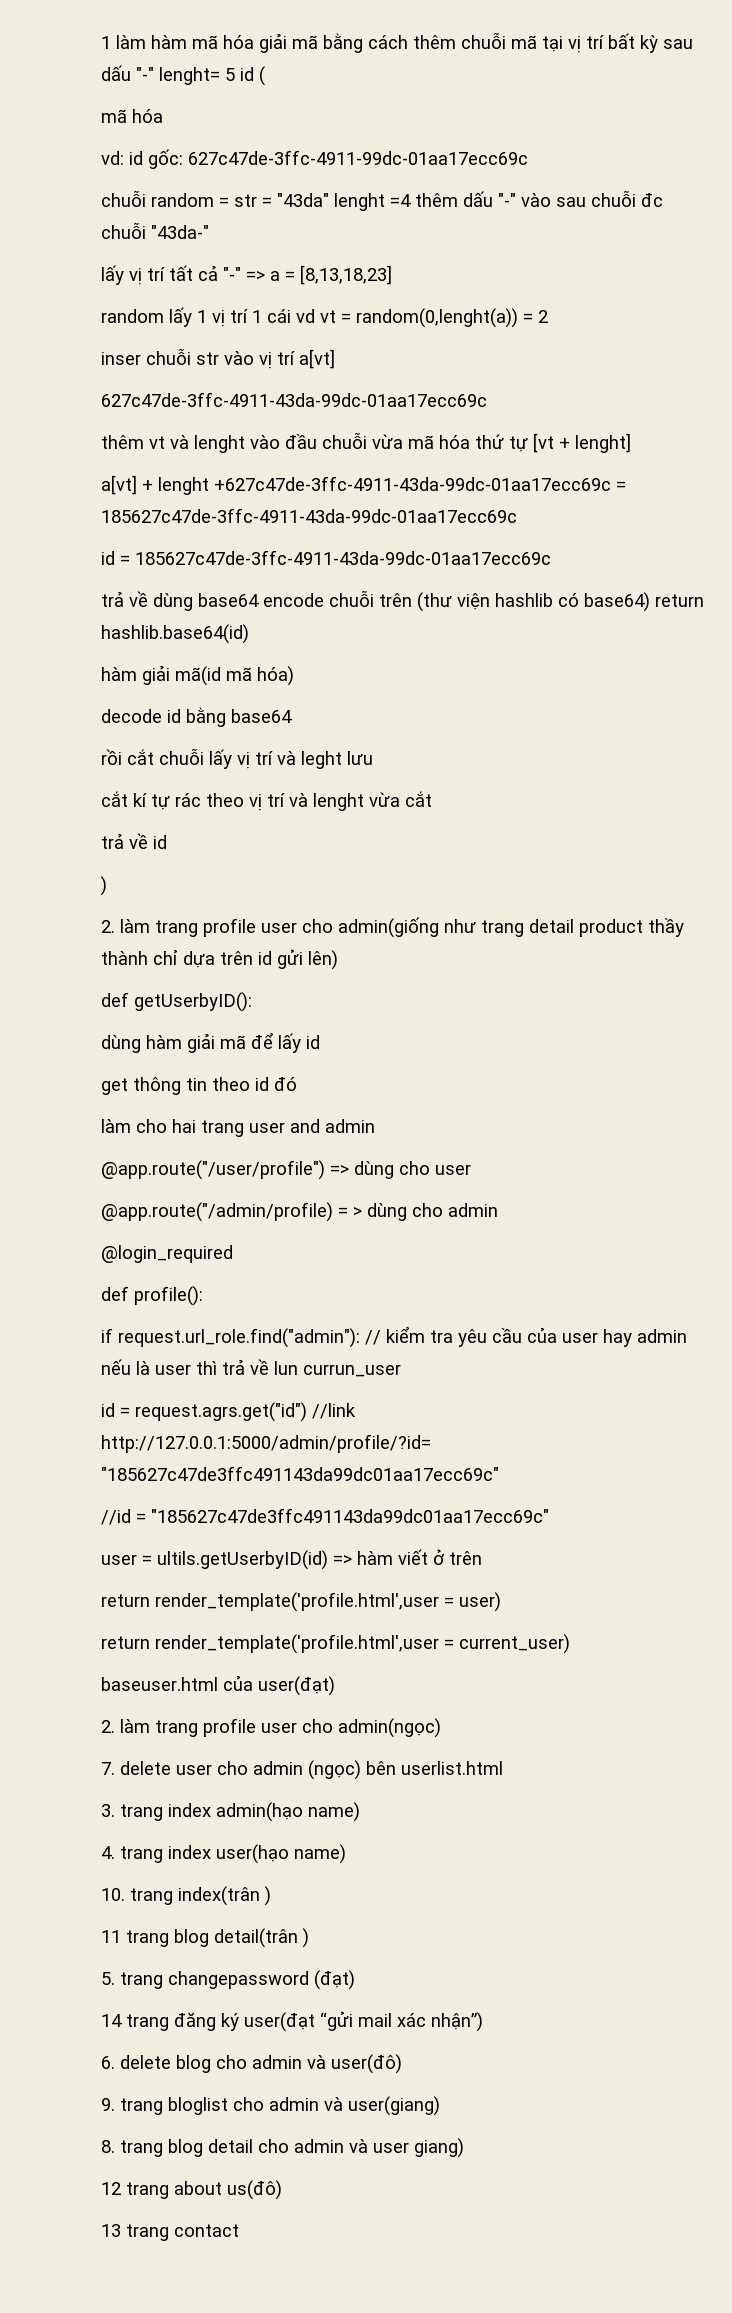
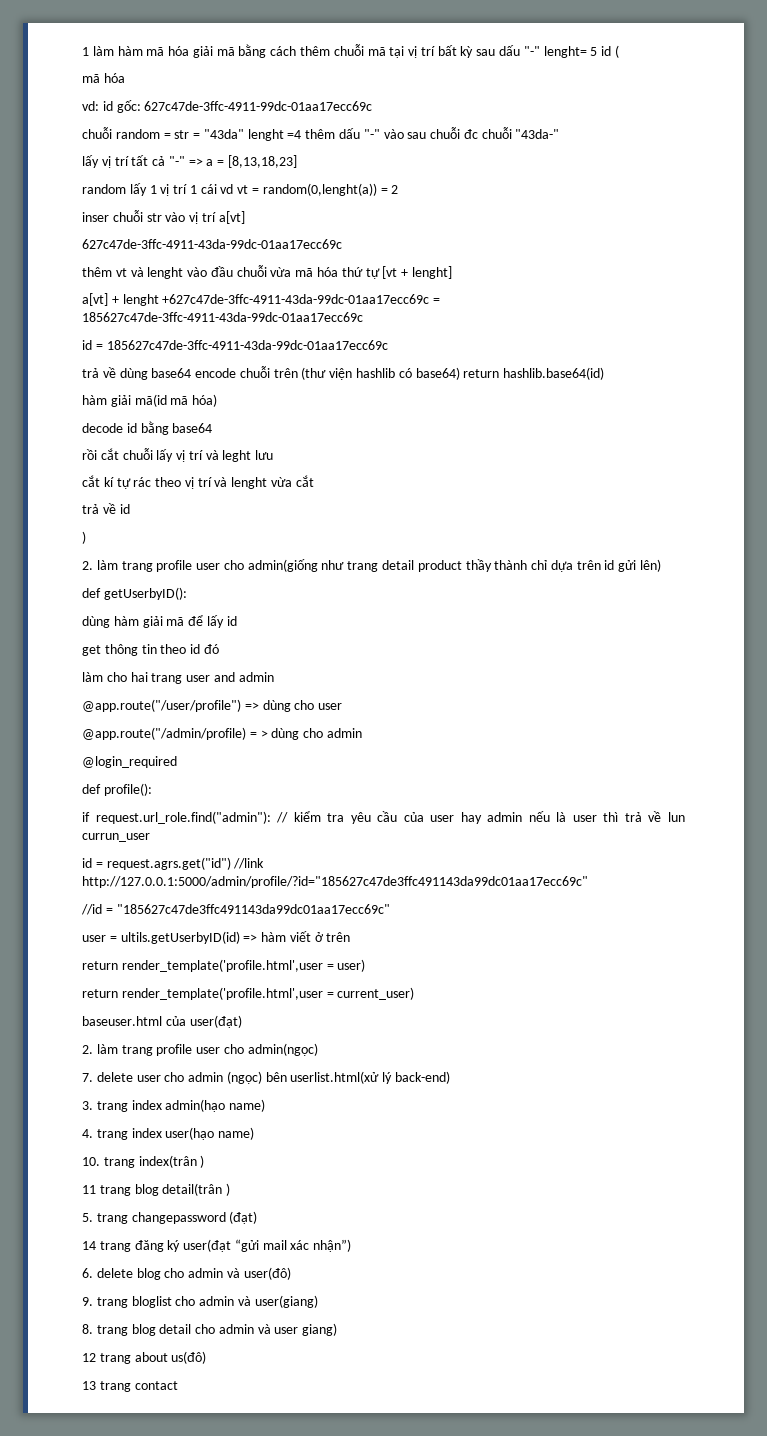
[401,1761,503,1775] userlist.html -> [290,1071,451,1084] userlist.html(xử lý back-end)

